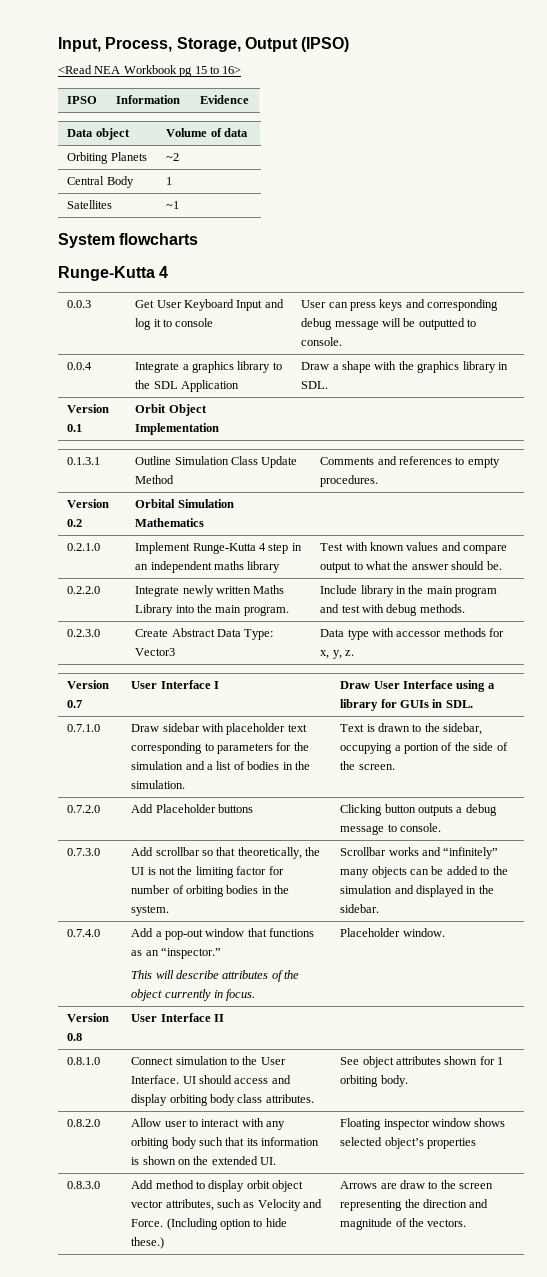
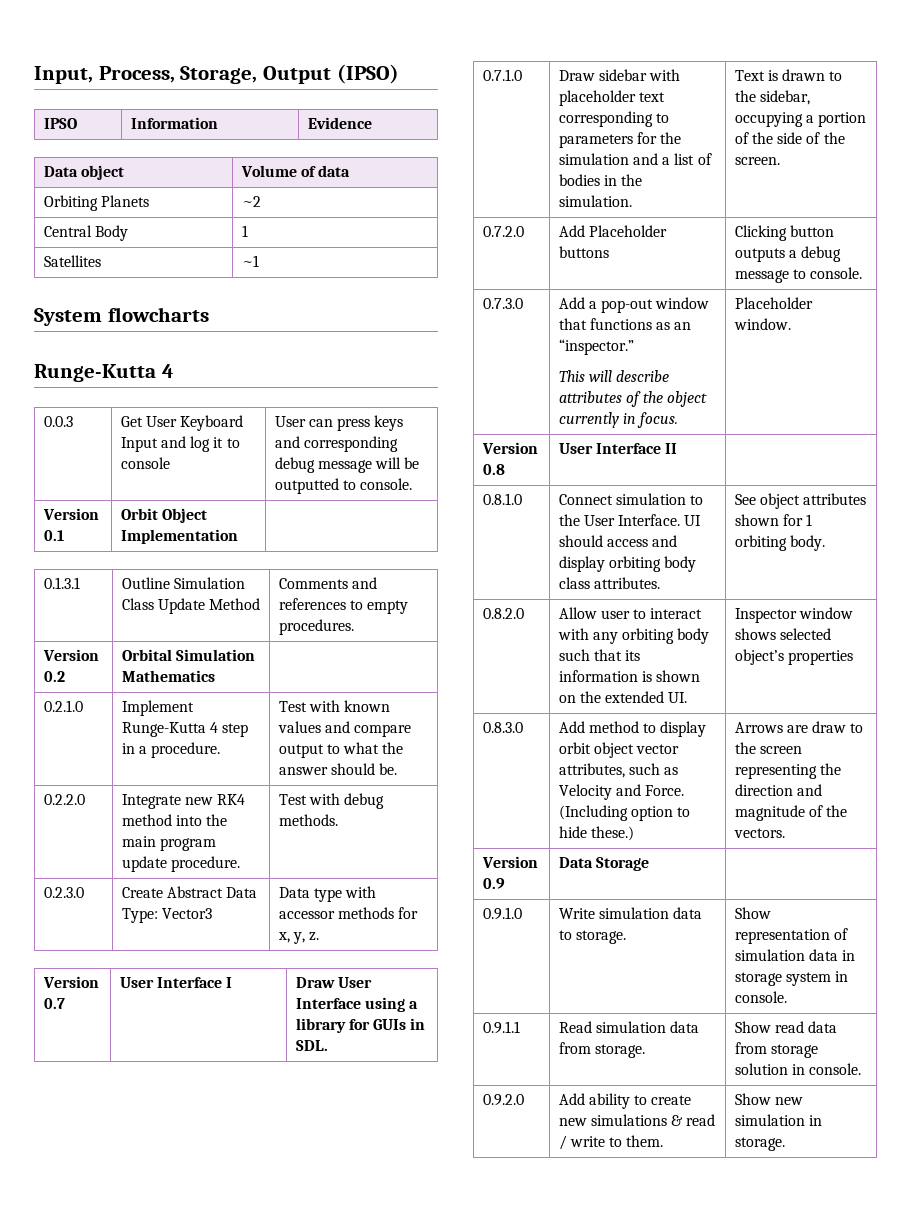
[58,65,242,77] // <Read NEA Workbook pg 15 to 16> -> (399, 74) none
[67,362,93,370] [135,361,282,373] [135,380,240,392] [301,361,508,373] [301,381,329,389] // 0.0.4 | Integrate a graphics library to the SDL Application | Draw a shape with the graphics library in SDL. -> (413, 484) none
[135,561,281,573] an independent maths library -> [138,742,221,758] a procedure.
[182,585,285,597] [135,604,289,616] [320,585,498,597] [320,604,360,613] newly written Maths Library into the main program. | Include library in the main program and test -> [184,794,246,805] [121,814,228,826] [121,836,216,851] [121,856,240,872] [278,794,307,805] new RK4 method into the main program update procedure. | Test
[131,847,321,859] [131,866,284,878] [131,885,290,897] [131,905,170,916] [340,847,499,859] [340,866,508,878] [340,885,494,897] [340,904,380,913] [67,929,101,937] | Add scrollbar so that theoretically, the UI is not the limiting factor for number of orbiting bodies in the system. | Scrollbar works and “infinitely” many objects can be added to the simulation and displayed in the sidebar. // 0.7.4.0 -> (523, 303) none
[340,1118,430,1130] Floating inspector -> [734,608,797,623] Inspector
(467, 1223) none -> [481,856,538,868] [482,878,505,889] [558,857,649,871] [482,907,522,920] [558,907,703,919] [558,930,626,944] [734,907,771,919] [734,928,848,944] [734,949,856,961] [734,971,849,986] [734,991,787,1003] [482,1021,520,1034] [558,1021,700,1033] [558,1042,645,1058] [734,1021,838,1033] [734,1042,818,1058] [734,1063,862,1075] [482,1094,524,1106] [558,1093,692,1109] [558,1114,716,1126] [558,1135,664,1150] [734,1093,803,1105] [734,1114,822,1126] [734,1137,785,1151] // Version 0.9 | Data Storage | // 0.9.1.0 | Write simulation data to storage. | Show representation of simulation data in storage system in console. // 0.9.1.1 | Read simulation data from storage. | Show read data from storage solution in console. // 0.9.2.0 | Add ability to create new simulations & read / write to them. | Show new simulation in storage.

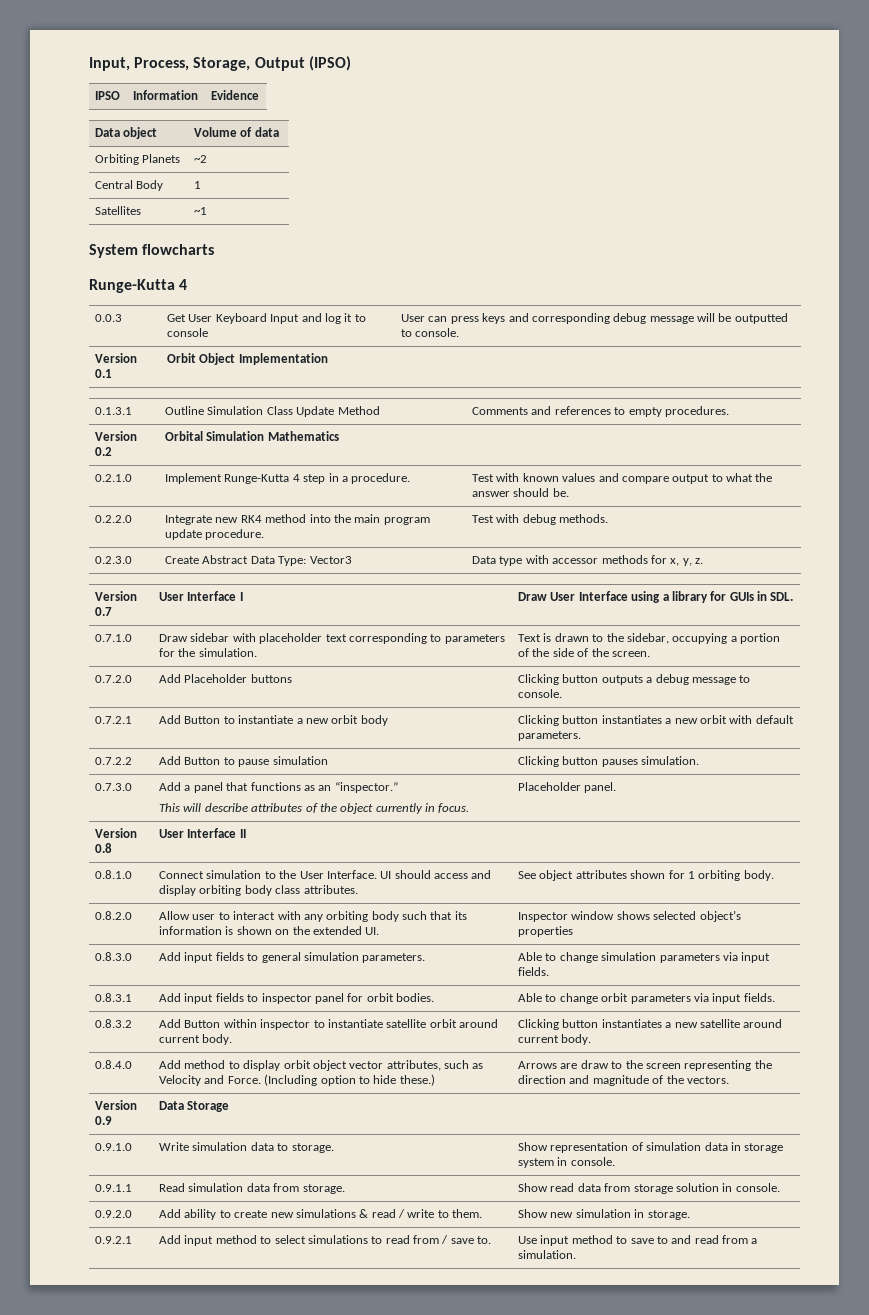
[558,153,712,165] [558,174,643,186] simulation and a list of bodies in the -> (196, 652) none
(863, 273) none -> [95,716,133,724] [159,715,388,726] [518,715,794,726] [518,731,582,741] [95,757,133,765] [159,756,328,767] [518,756,700,767] // 0.7.2.1 | Add Button to instantiate a new orbit body | Clicking button instantiates a new orbit with default parameters. // 0.7.2.2 | Add Button to pause simulation | Clicking button pauses simulation.
[601,297,710,313] pop-out window -> [193,782,223,793] panel
[733,318,791,330] window. -> [584,782,617,793] panel.
(523, 727) none -> [159,952,426,963] [518,952,771,963] [518,967,550,976] [95,993,133,1002] [159,993,435,1004] [518,993,775,1004] [95,1019,133,1028] [159,1019,499,1030] [159,1034,233,1045] [518,1019,783,1030] [518,1034,592,1045] [95,1060,133,1069] | Add input fields to general simulation parameters. | Able to change simulation parameters via input fields. // 0.8.3.1 | Add input fields to inspector panel for orbit bodies. | Able to change orbit parameters via input fields. // 0.8.3.2 | Add Button within inspector to instantiate satellite orbit around current body. | Clicking button instantiates a new satellite around current body. // 0.8.4.0
(785, 1144) none -> [95,1236,133,1244] [159,1235,492,1246] [518,1235,758,1246] [518,1250,577,1259] // 0.9.2.1 | Add input method to select simulations to read from / save to. | Use input method to save to and read from a simulation.

